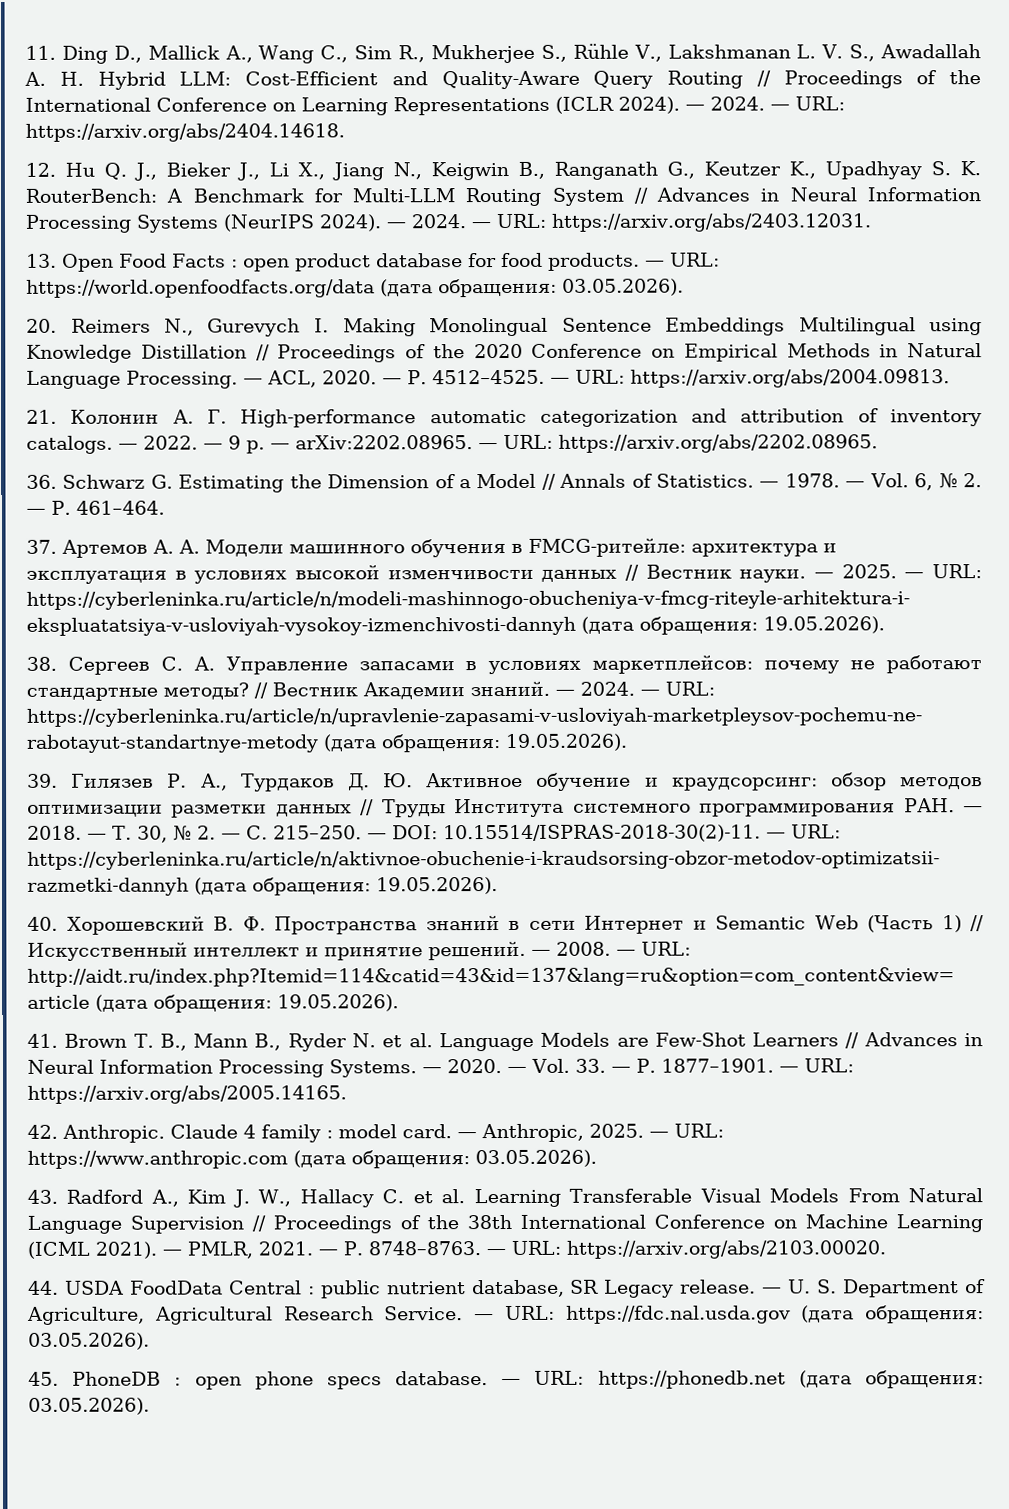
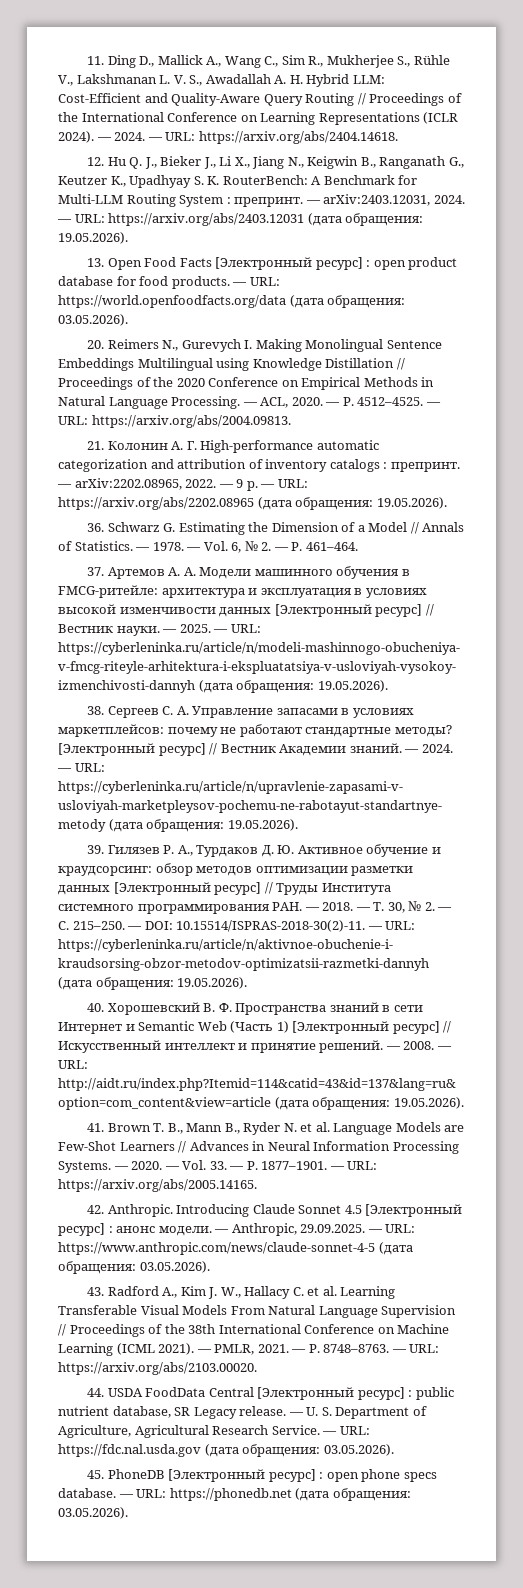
[633,187,981,204] [25,213,871,233] // Advances in Neural Information Processing Systems (NeurIPS 2024). — 2024. — URL: https://arxiv.org/abs/2403.12031. -> [226,194,465,207] [57,213,424,226] [58,232,128,244] : препринт. — arXiv:2403.12031, 2024. — URL: https://arxiv.org/abs/2403.12031 (дата обращения: 19.05.2026).
(226, 260) none -> [215,257,363,270] [Электронный ресурс]
[26,435,138,454] catalogs. — -> [329,459,460,472] [57,478,182,490] catalogs : препринт. — arXiv:2202.08965,
[295,434,878,453] arXiv:2202.08965. — URL: https://arxiv.org/abs/2202.08965. -> [277,479,308,488] [58,497,447,510] URL: https://arxiv.org/abs/2202.08965 (дата обращения: 19.05.2026).
(618, 575) none -> [274,604,423,617] [Электронный ресурс]
(249, 691) none -> [58,743,206,756] [Электронный ресурс]
(352, 810) none -> [113,882,262,895] [Электронный ресурс]
(962, 924) none -> [292,1021,440,1034] [Электронный ресурс]
[170,1124,452,1143] Claude 4 family : model card. -> [176,1204,463,1217] [58,1223,212,1236] Introducing Claude Sonnet 4.5 [Электронный ресурс] : анонс модели.
[589,1123,724,1138] [27,1150,288,1169] 2025. — URL: https://www.anthropic.com -> [300,1224,416,1233] [58,1242,375,1255] 29.09.2025. — URL: https://www.anthropic.com/news/claude-sonnet-4-5
(302, 1287) none -> [257,1387,405,1400] [Электронный ресурс]
(162, 1378) none -> [168,1469,316,1482] [Электронный ресурс]

